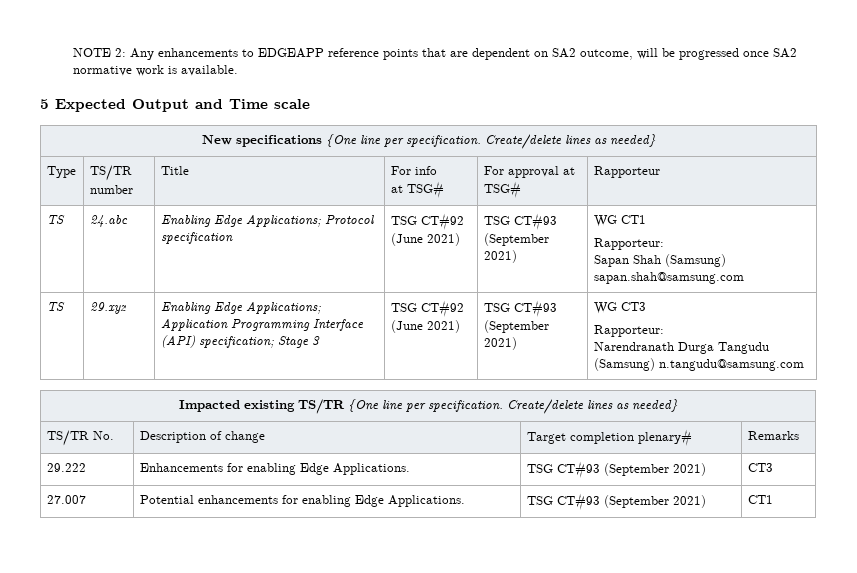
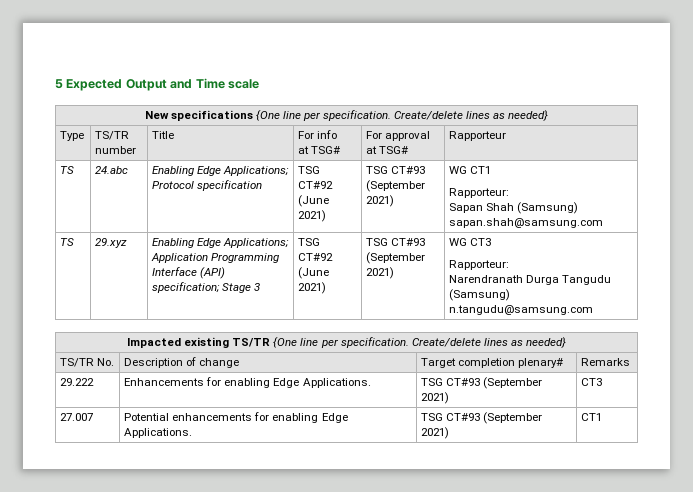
[73,48,798,60] [73,65,239,76] NOTE 2: Any enhancements to EDGEAPP reference points that are dependent on SA2 outcome, will be progressed once SA2 normative work is available. // -> (55, 84) none

